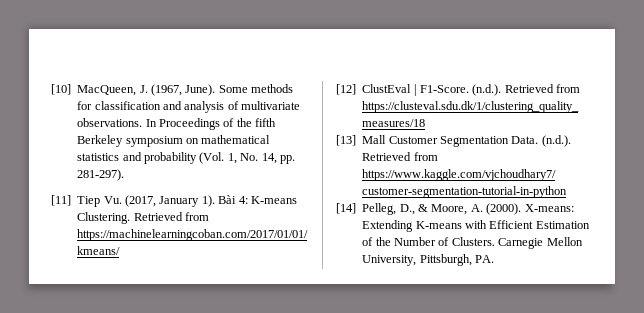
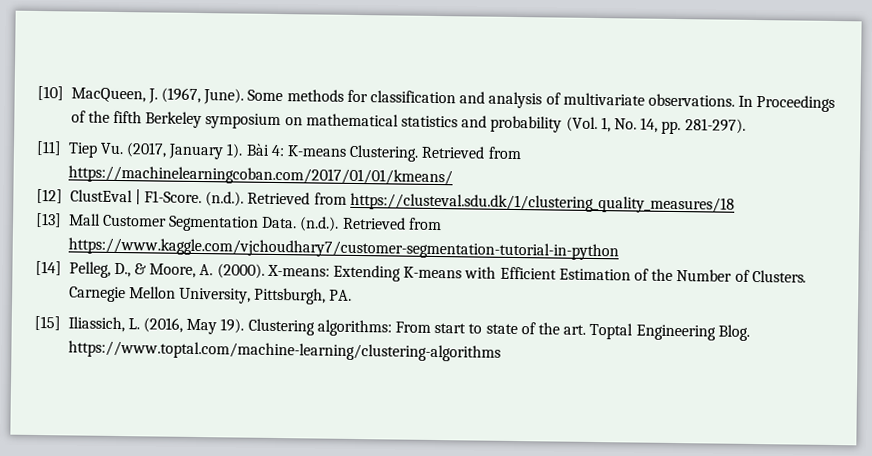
(494, 259) none -> [34,315,750,341] [67,340,501,362] // [15] Iliassich, L. (2016, May 19). Clustering algorithms: From start to state of the art. Toptal Engineering Blog. https://www.toptal.com/machine-learning/clustering-algorithms

